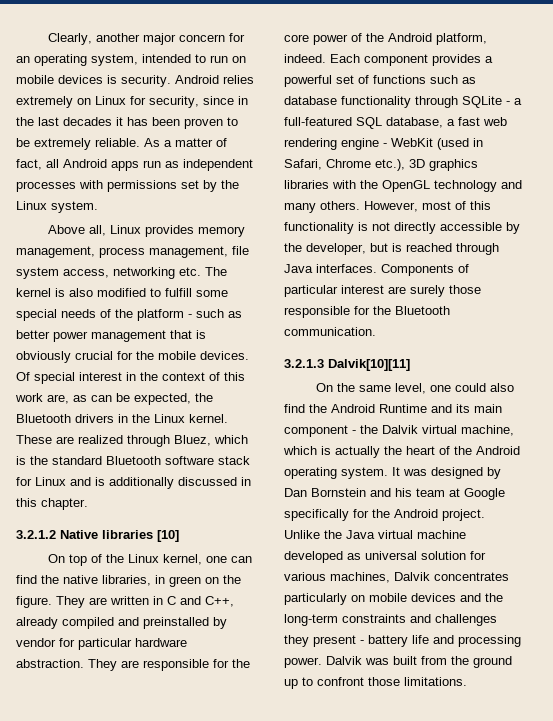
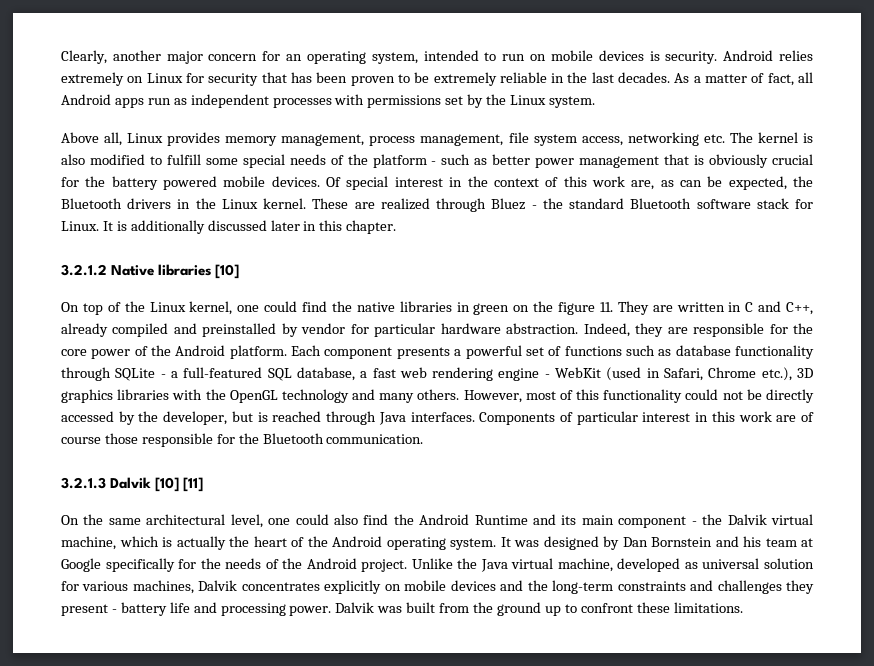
[149,96,248,108] [16,117,123,126] security, since in the last decades it -> [208,72,287,86] security that
[95,138,140,147] reliable. -> [499,72,671,83] reliable in the last decades.
(154, 355) none -> [111,176,218,190] battery powered
[174,435,248,446] [16,456,26,465] Bluez, which is -> [491,198,537,210] Bluez -
[35,477,91,486] Linux and -> [61,221,113,231] Linux. It
(237, 481) none -> [270,220,300,231] later
[231,556,253,563] can -> [264,301,298,312] could
[102,575,151,586] libraries, -> [399,301,452,312] libraries
[16,596,52,608] figure. -> [558,302,613,315] figure 11.
[88,659,117,671] They -> [583,323,664,337] Indeed, they
[436,33,487,45] [284,54,326,63] platform, indeed. -> [229,345,287,359] platform.
[432,54,481,66] provides -> [396,347,450,359] presents
[358,222,502,234] is not directly accessible -> [685,389,814,403] [61,411,114,422] could not be directly accessed
[388,285,445,297] are surely -> [695,411,814,422] [61,437,101,444] in this work are of course
[328,359,410,371] Dalvik[10][11] -> [110,477,204,492] Dalvik [10] [11]
(392, 388) none -> [146,514,226,525] architectural
(390, 513) none -> [225,558,303,569] needs of the
[417,530,466,539] machine -> [557,558,613,572] machine,
[284,593,347,605] particularly -> [324,580,382,594] explicitly
[368,677,400,686] those -> [636,602,670,613] these

